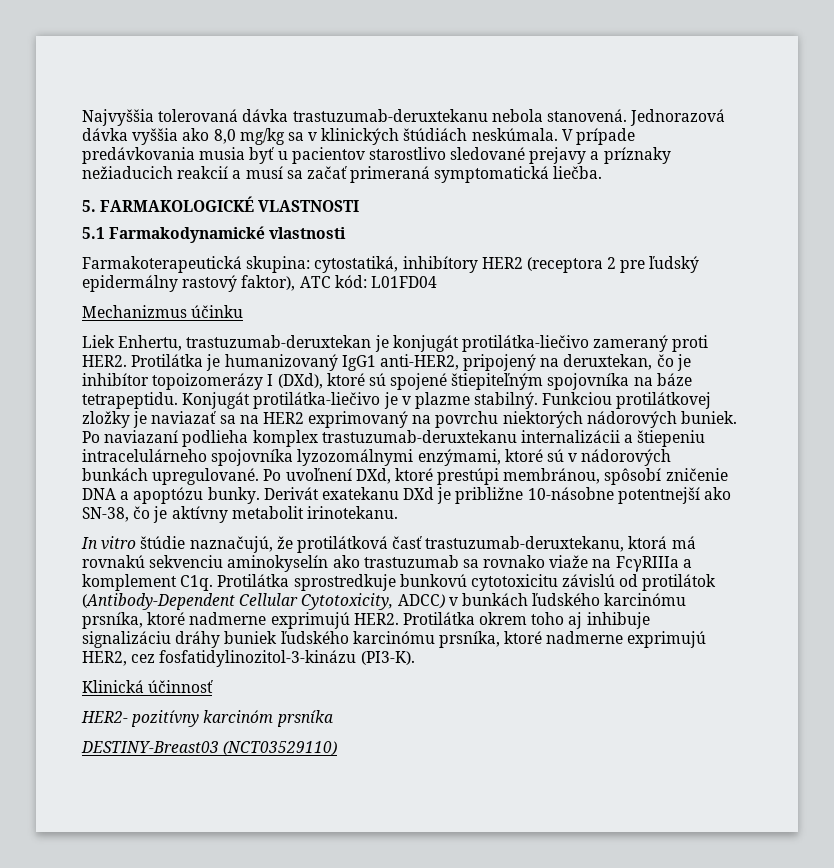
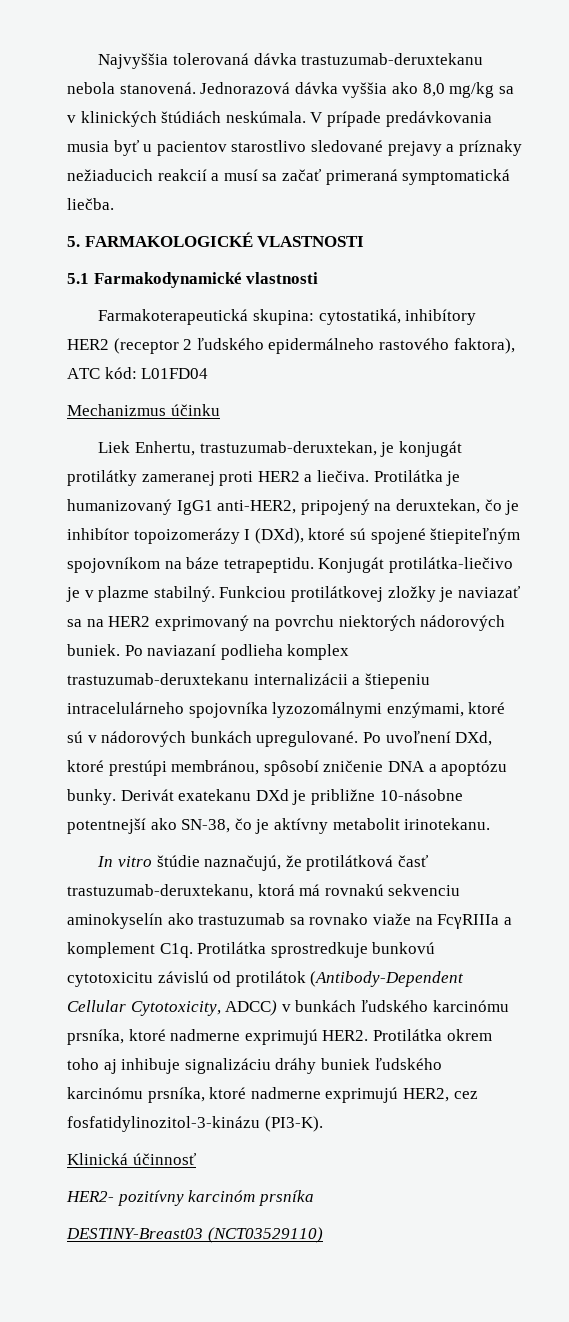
[526,256,700,273] [82,275,296,292] (receptora 2 pre ľudský epidermálny rastový faktor), -> [113,338,515,354] (receptor 2 ľudského epidermálneho rastového faktora),
[186,335,372,348] trastuzumab-deruxtekan -> [199,441,377,456] trastuzumab-deruxtekan,
[461,335,709,352] [82,355,127,367] protilátka-liečivo zameraný proti HER2. -> [67,470,369,486] protilátky zameranej proti HER2 a liečiva.
[547,373,630,390] spojovníka -> [67,557,160,573] spojovníkom

